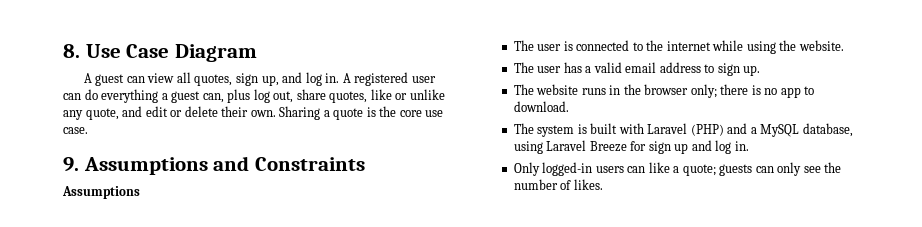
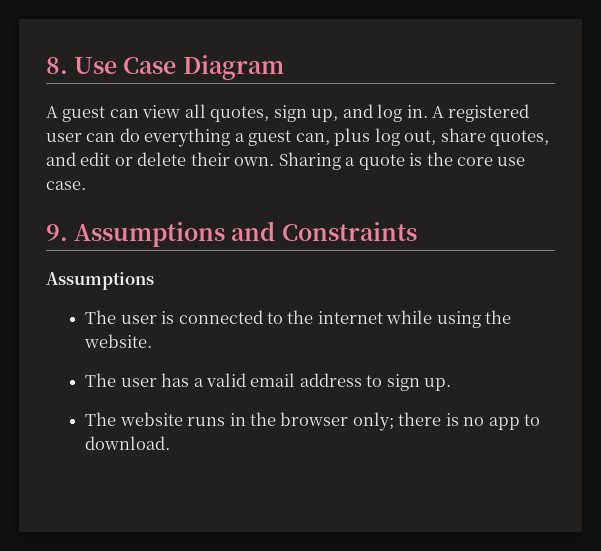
[370,89,445,100] [63,108,119,120] like or unlike any quote, -> (550, 138) none
[513,123,853,137] [513,140,749,154] [513,162,842,176] [513,179,603,190] // The system is built with Laravel (PHP) and a MySQL database, using Laravel Breeze for sign up and log in. // Only logged-in users can like a quote; guests can only see the number of likes. -> (171, 443) none

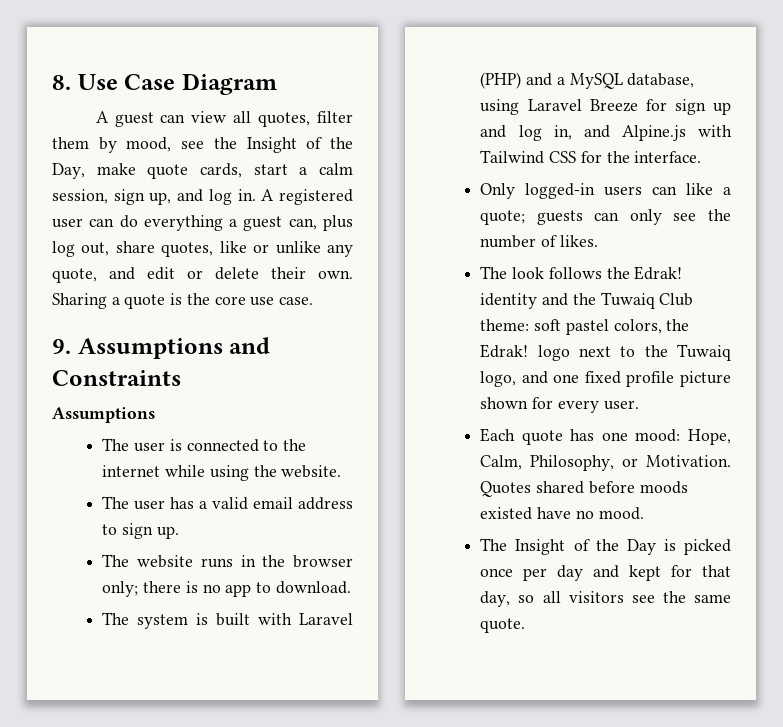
(270, 114) none -> [316,111,353,123] [52,137,354,153] [52,163,353,179] [52,189,108,204] filter them by mood, see the Insight of the Day, make quote cards, start a calm session,
(550, 138) none -> [219,241,354,257] [52,268,97,283] like or unlike any quote,
(171, 443) none -> [102,612,354,629] [480,72,695,89] [480,99,731,115] [480,125,732,141] [480,150,702,164] [480,183,731,199] [480,209,731,225] [480,235,598,248] [480,266,683,280] [480,292,694,309] [480,319,690,335] [480,344,731,361] [480,371,731,387] [480,397,639,413] [480,428,731,445] [480,455,731,471] [480,481,688,497] [480,507,644,520] [480,538,731,555] [480,565,731,581] [480,591,731,607] [480,618,526,633] // The system is built with Laravel (PHP) and a MySQL database, using Laravel Breeze for sign up and log in, and Alpine.js with Tailwind CSS for the interface. // Only logged-in users can like a quote; guests can only see the number of likes. // The look follows the Edrak! identity and the Tuwaiq Club theme: soft pastel colors, the Edrak! logo next to the Tuwaiq logo, and one fixed profile picture shown for every user. // Each quote has one mood: Hope, Calm, Philosophy, or Motivation. Quotes shared before moods existed have no mood. // The Insight of the Day is picked once per day and kept for that day, so all visitors see the same quote.

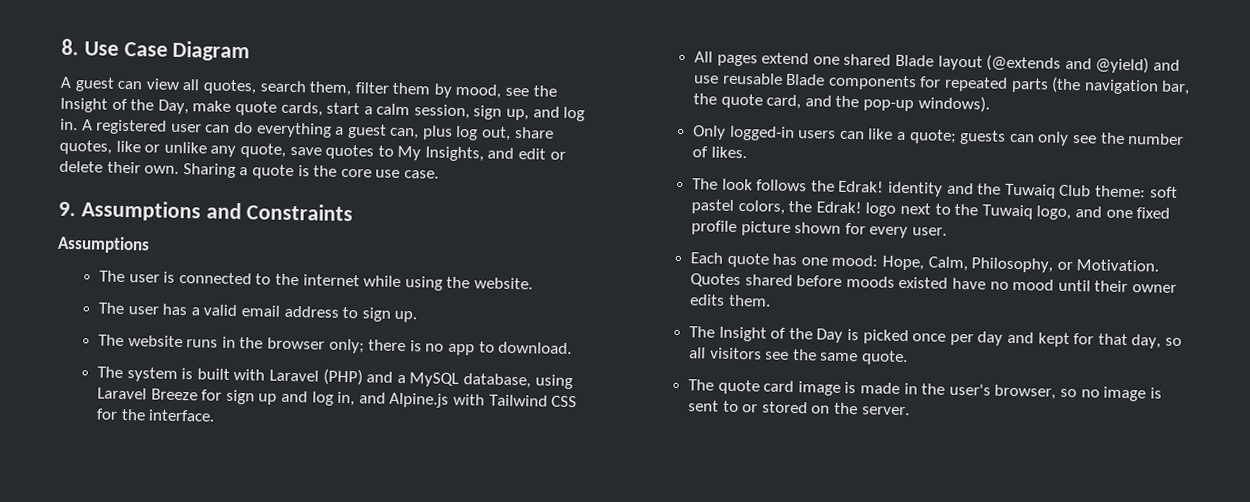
(311, 119) none -> [259,80,352,97] search them,
(97, 275) none -> [289,144,484,162] save quotes to My Insights,
(702, 157) none -> [694,51,1181,74] [694,72,1191,96] [693,93,990,113] // All pages extend one shared Blade layout (@extends and @yield) and use reusable Blade components for repeated parts (the navigation bar, the quote card, and the pop-up windows).
[598,507,644,520] mood. -> [1012,278,1178,293] [690,294,771,307] mood until their owner edits them.
(526, 625) none -> [688,379,1162,402] [688,400,910,416] // The quote card image is made in the user's browser, so no image is sent to or stored on the server.

